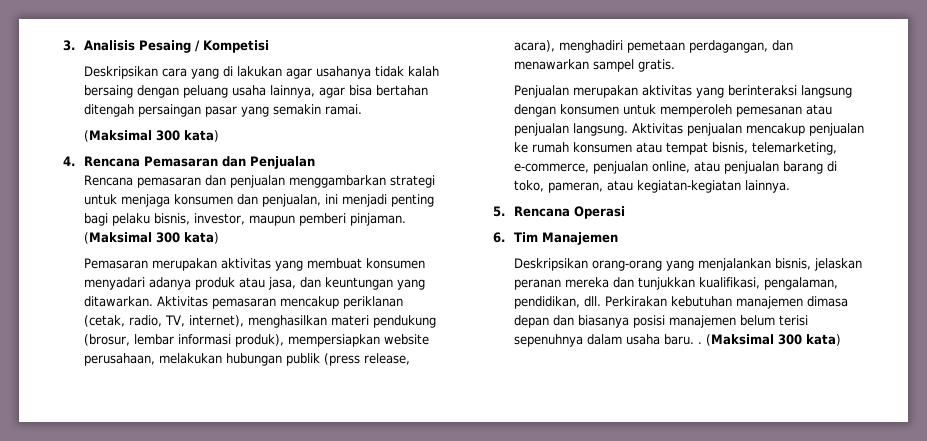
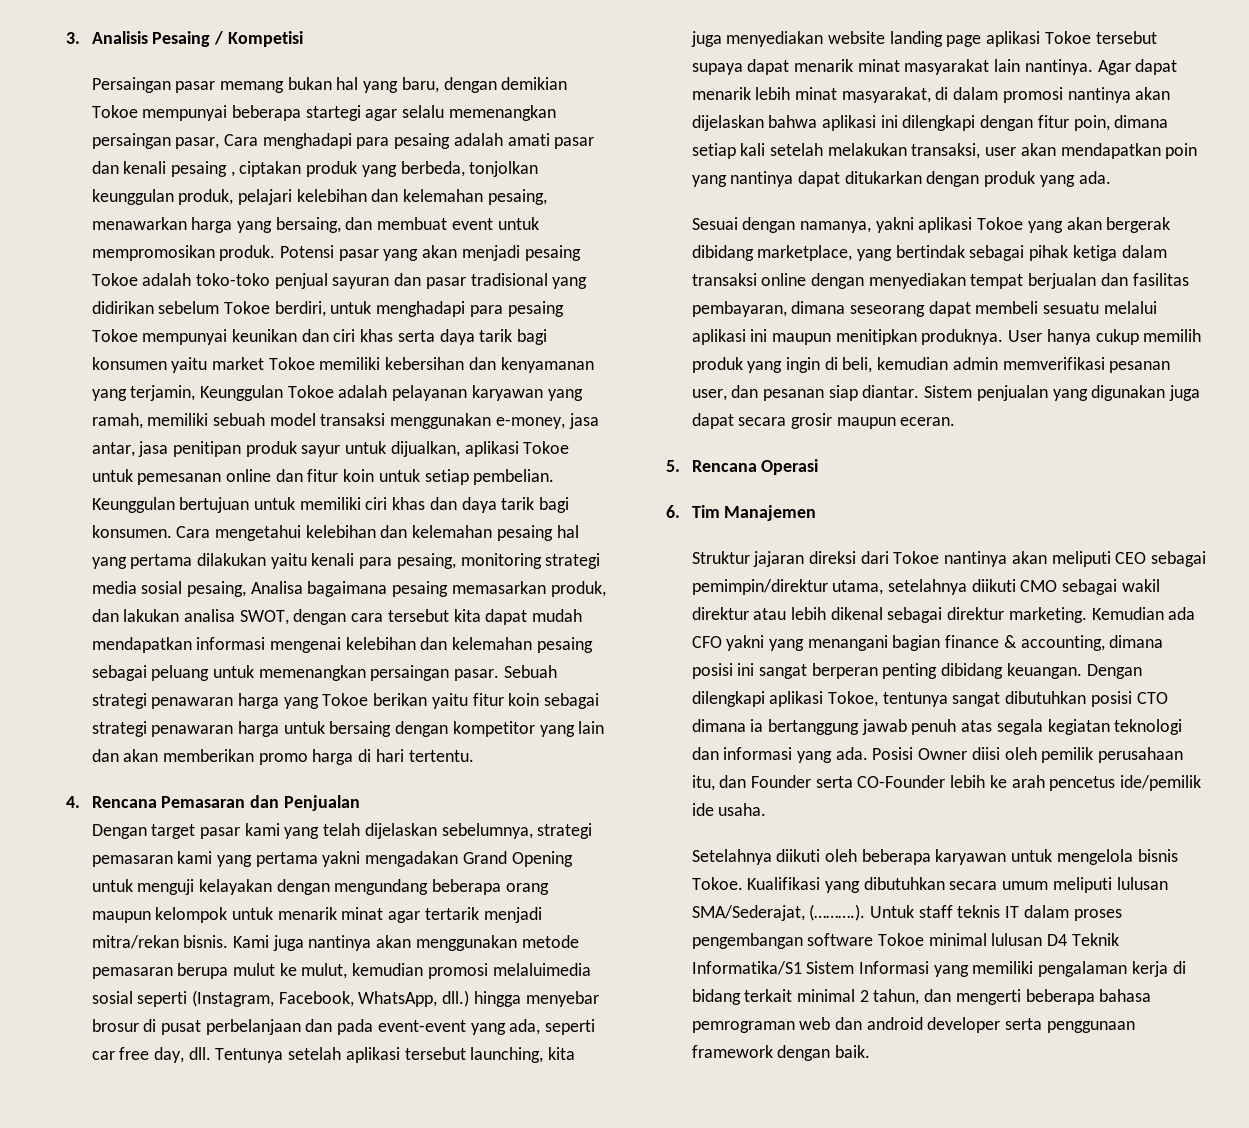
[84,66,440,79] [84,85,429,98] [84,104,363,117] [84,130,220,142] Deskripsikan cara yang di lakukan agar usahanya tidak kalah bersaing dengan peluang usaha lainnya, agar bisa bertahan ditengah persaingan pasar yang semakin ramai. // (Maksimal 300 kata) -> [91,77,568,93] [91,105,556,121] [91,133,595,149] [91,161,539,177] [91,189,547,205] [91,217,539,233] [91,245,581,261] [91,273,588,289] [91,301,564,317] [91,329,548,345] [91,357,594,373] [91,385,583,401] [91,413,599,429] [91,441,570,457] [91,469,555,485] [91,497,570,513] [91,525,579,541] [91,553,601,569] [91,581,606,597] [91,609,583,625] [91,637,593,653] [91,665,557,681] [91,693,600,709] [91,721,605,737] [91,749,474,765] Persaingan pasar memang bukan hal yang baru, dengan demikian Tokoe mempunyai beberapa startegi agar selalu memenangkan persaingan pasar, Cara menghadapi para pesaing adalah amati pasar dan kenali pesaing , ciptakan produk yang berbeda, tonjolkan keunggulan produk, pelajari kelebihan dan kelemahan pesaing, menawarkan harga yang bersaing, dan membuat event untuk mempromosikan produk. Potensi pasar yang akan menjadi pesaing Tokoe adalah toko-toko penjual sayuran dan pasar tradisional yang didirikan sebelum Tokoe berdiri, untuk menghadapi para pesaing Tokoe mempunyai keunikan dan ciri khas serta daya tarik bagi konsumen yaitu market Tokoe memiliki kebersihan dan kenyamanan yang terjamin, Keunggulan Tokoe adalah pelayanan karyawan yang ramah, memiliki sebuah model transaksi menggunakan e-money, jasa antar, jasa penitipan produk sayur untuk dijualkan, aplikasi Tokoe untuk pemesanan online dan fitur koin untuk setiap pembelian. Keunggulan bertujuan untuk memiliki ciri khas dan daya tarik bagi konsumen. Cara mengetahui kelebihan dan kelemahan pesaing hal yang pertama dilakukan yaitu kenali para pesaing, monitoring strategi media sosial pesaing, Analisa bagaimana pesaing memasarkan produk, dan lakukan analisa SWOT, dengan cara tersebut kita dapat mudah mendapatkan informasi mengenai kelebihan dan kelemahan pesaing sebagai peluang untuk memenangkan persaingan pasar. Sebuah strategi penawaran harga yang Tokoe berikan yaitu fitur koin sebagai strategi penawaran harga untuk bersaing dengan kompetitor yang lain dan akan memberikan promo harga di hari tertentu.
[84,175,436,188] [84,194,435,207] [84,213,407,226] [84,232,220,244] [84,258,426,271] [84,277,426,290] [84,296,404,309] [84,315,437,328] [84,334,430,347] [84,353,411,366] [514,40,794,53] [514,59,676,72] [514,85,853,98] [514,104,833,117] [514,123,865,136] [514,142,838,155] [514,161,838,174] [514,180,791,193] Rencana pemasaran dan penjualan menggambarkan strategi untuk menjaga konsumen dan penjualan, ini menjadi penting bagi pelaku bisnis, investor, maupun pemberi pinjaman. (Maksimal 300 kata) // Pemasaran merupakan aktivitas yang membuat konsumen menyadari adanya produk atau jasa, dan keuntungan yang ditawarkan. Aktivitas pemasaran mencakup periklanan (cetak, radio, TV, internet), menghasilkan materi pendukung (brosur, lembar informasi produk), mempersiapkan website perusahaan, melakukan hubungan publik (press release, acara), menghadiri pemetaan perdagangan, dan menawarkan sampel gratis. // Penjualan merupakan aktivitas yang berinteraksi langsung dengan konsumen untuk memperoleh pemesanan atau penjualan langsung. Aktivitas penjualan mencakup penjualan ke rumah konsumen atau tempat bisnis, telemarketing, e-commerce, penjualan online, atau penjualan barang di toko, pameran, atau kegiatan-kegiatan lainnya. -> [91,823,593,839] [91,851,573,867] [91,879,549,895] [91,907,542,923] [91,935,579,951] [91,963,591,979] [91,990,599,1007] [91,1019,596,1035] [91,1047,576,1063] [690,31,1157,47] [691,59,1178,75] [691,87,1171,103] [691,115,1169,131] [691,143,1198,159] [691,171,1111,187] [691,217,1171,233] [691,245,1167,261] [691,273,1189,289] [691,301,1157,317] [691,329,1202,345] [691,357,1171,373] [691,385,1201,401] [691,413,956,429] Dengan target pasar kami yang telah dijelaskan sebelumnya, strategi pemasaran kami yang pertama yakni mengadakan Grand Opening untuk menguji kelayakan dengan mengundang beberapa orang maupun kelompok untuk menarik minat agar tertarik menjadi mitra/rekan bisnis. Kami juga nantinya akan menggunakan metode pemasaran berupa mulut ke mulut, kemudian promosi melaluimedia sosial seperti (Instagram, Facebook, WhatsApp, dll.) hingga menyebar brosur di pusat perbelanjaan dan pada event-event yang ada, seperti car free day, dll. Tentunya setelah aplikasi tersebut launching, kita juga menyediakan website landing page aplikasi Tokoe tersebut supaya dapat menarik minat masyarakat lain nantinya. Agar dapat menarik lebih minat masyarakat, di dalam promosi nantinya akan dijelaskan bahwa aplikasi ini dilengkapi dengan fitur poin, dimana setiap kali setelah melakukan transaksi, user akan mendapatkan poin yang nantinya dapat ditukarkan dengan produk yang ada. // Sesuai dengan namanya, yakni aplikasi Tokoe yang akan bergerak dibidang marketplace, yang bertindak sebagai pihak ketiga dalam transaksi online dengan menyediakan tempat berjualan dan fasilitas pembayaran, dimana seseorang dapat membeli sesuatu melalui aplikasi ini maupun menitipkan produknya. User hanya cukup memilih produk yang ingin di beli, kemudian admin memverifikasi pesanan user, dan pesanan siap diantar. Sistem penjualan yang digunakan juga dapat secara grosir maupun eceran.
[514,258,863,271] [514,277,839,290] [514,296,849,309] [514,315,809,328] [514,334,842,347] Deskripsikan orang-orang yang menjalankan bisnis, jelaskan peranan mereka dan tunjukkan kualifikasi, pengalaman, pendidikan, dll. Perkirakan kebutuhan manajemen dimasa depan dan biasanya posisi manajemen belum terisi sepenuhnya dalam usaha baru. . (Maksimal 300 kata) -> [691,551,1207,567] [691,579,1160,595] [691,607,1196,623] [691,635,1164,651] [691,663,1142,679] [691,691,1168,707] [691,719,1183,735] [691,747,1184,763] [691,775,1202,791] [691,803,767,816] [691,849,1178,865] [691,877,1168,893] [691,904,1122,921] [691,933,1119,949] [691,961,1186,977] [691,989,1152,1005] [691,1017,1135,1033] [691,1045,871,1061] Struktur jajaran direksi dari Tokoe nantinya akan meliputi CEO sebagai pemimpin/direktur utama, setelahnya diikuti CMO sebagai wakil direktur atau lebih dikenal sebagai direktur marketing. Kemudian ada CFO yakni yang menangani bagian finance & accounting, dimana posisi ini sangat berperan penting dibidang keuangan. Dengan dilengkapi aplikasi Tokoe, tentunya sangat dibutuhkan posisi CTO dimana ia bertanggung jawab penuh atas segala kegiatan teknologi dan informasi yang ada. Posisi Owner diisi oleh pemilik perusahaan itu, dan Founder serta CO-Founder lebih ke arah pencetus ide/pemilik ide usaha. // Setelahnya diikuti oleh beberapa karyawan untuk mengelola bisnis Tokoe. Kualifikasi yang dibutuhkan secara umum meliputi lulusan SMA/Sederajat, (……….). Untuk staff teknis IT dalam proses pengembangan software Tokoe minimal lulusan D4 Teknik Informatika/S1 Sistem Informasi yang memiliki pengalaman kerja di bidang terkait minimal 2 tahun, dan mengerti beberapa bahasa pemrograman web dan android developer serta penggunaan framework dengan baik.

